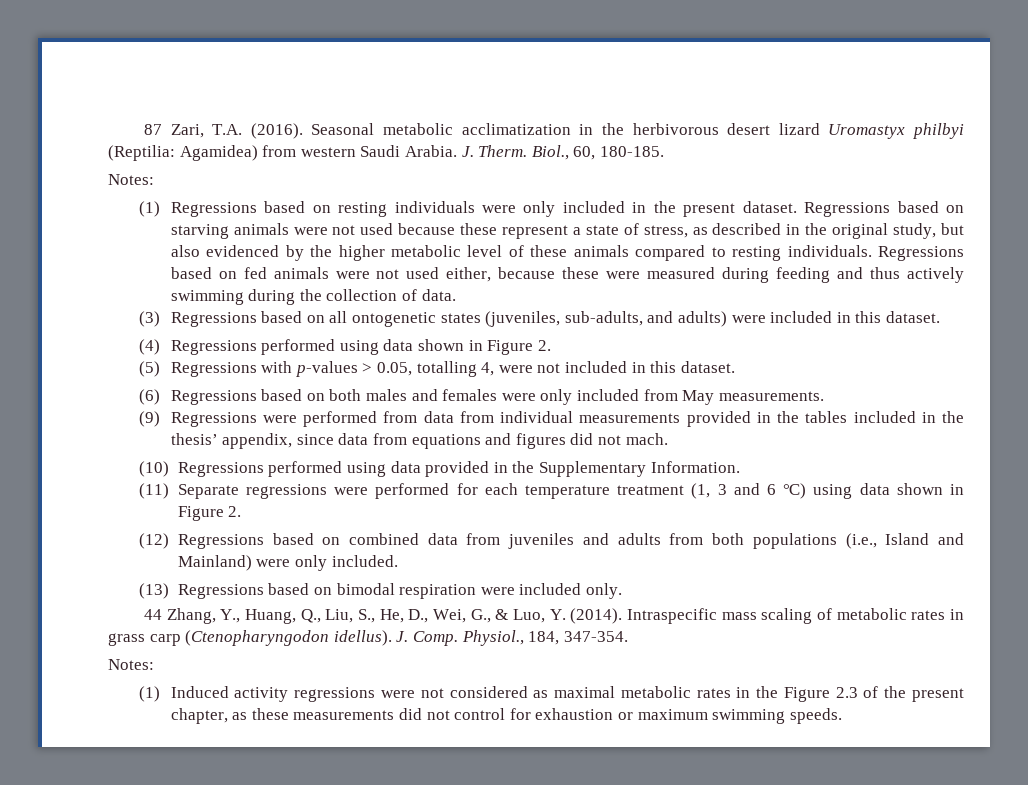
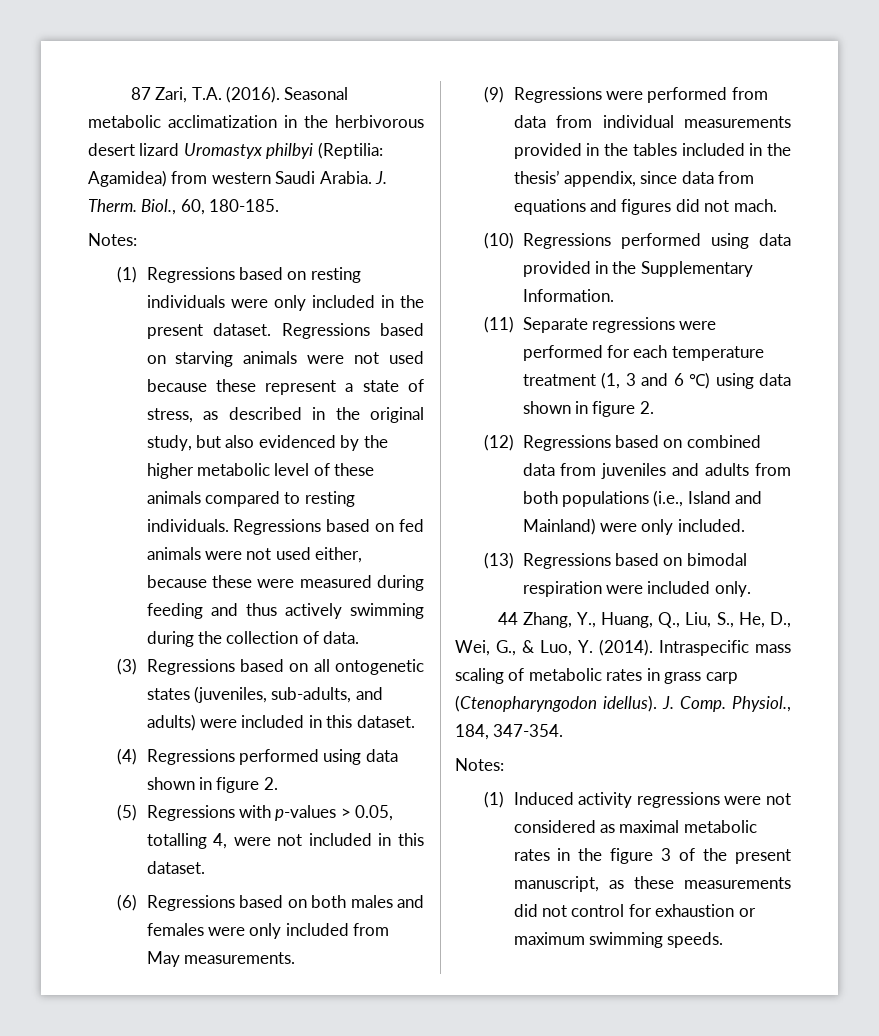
[487,340,534,355] Figure -> [216,777,260,793] figure
[177,506,224,521] Figure -> [592,401,636,417] figure
[783,687,858,702] Figure 2.3 -> [610,848,672,864] figure 3
[170,708,228,724] chapter, -> [513,876,599,892] manuscript,

